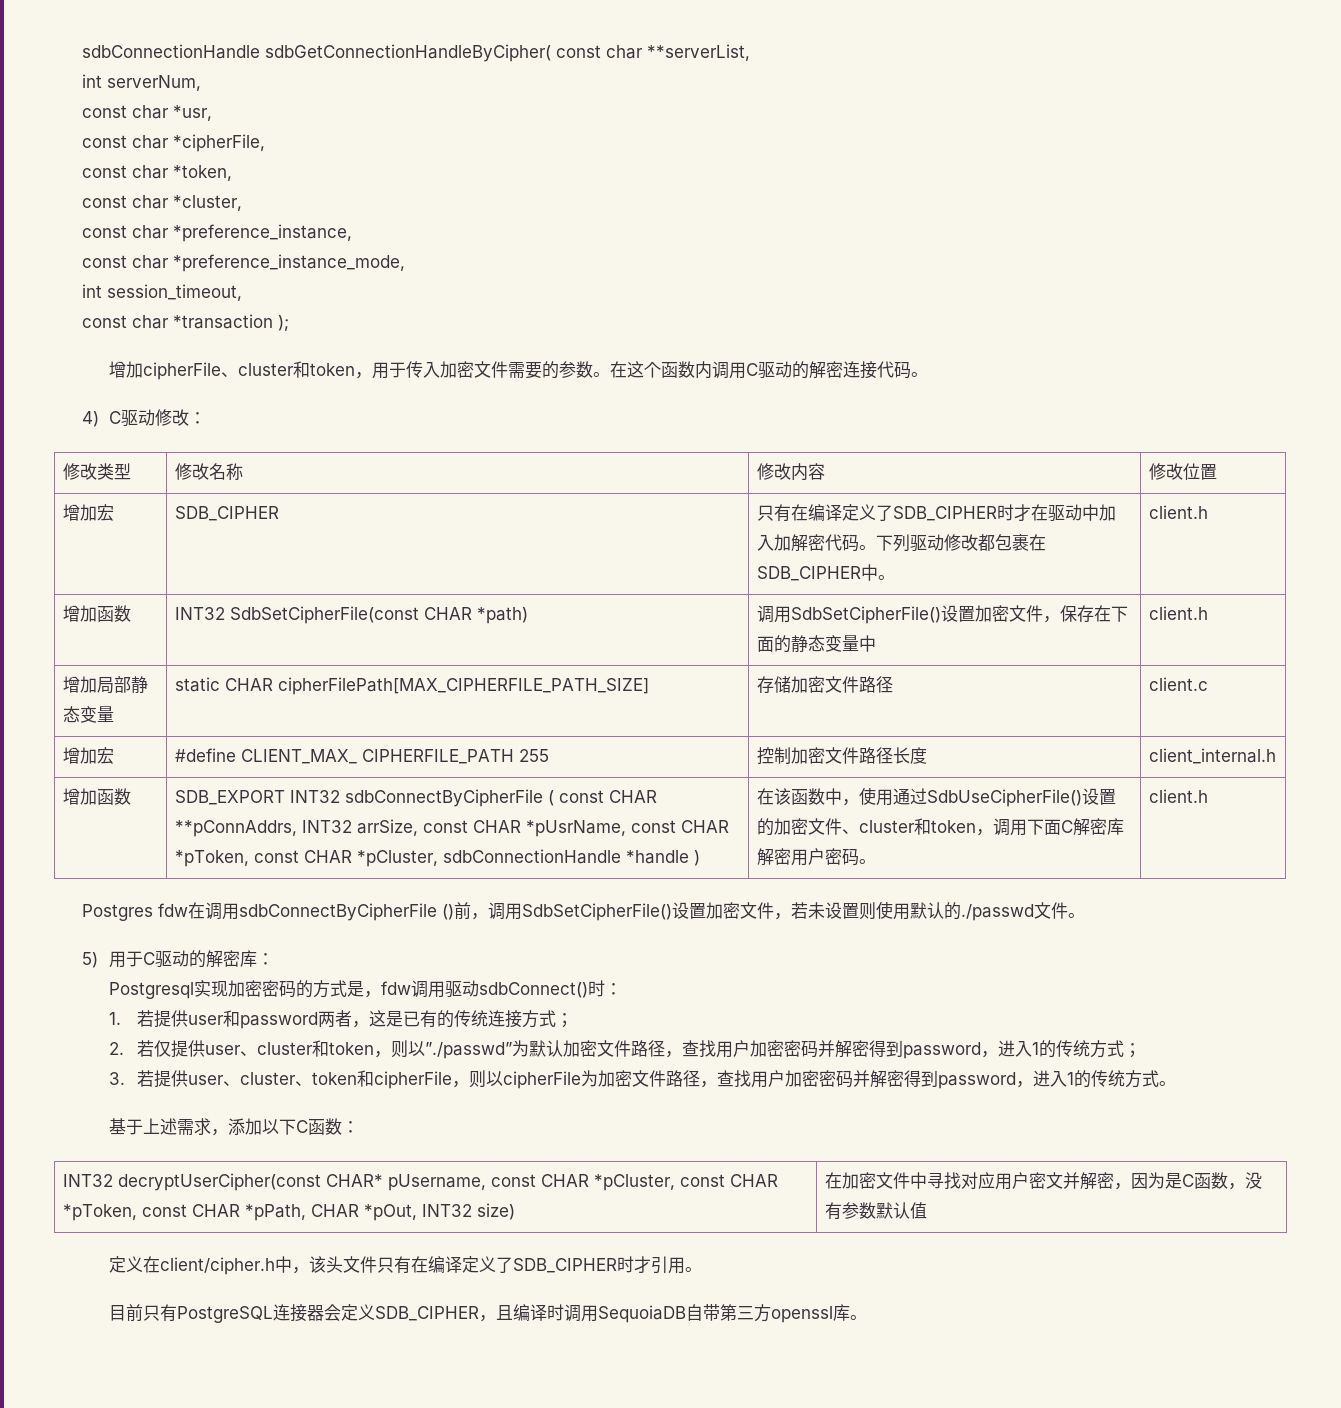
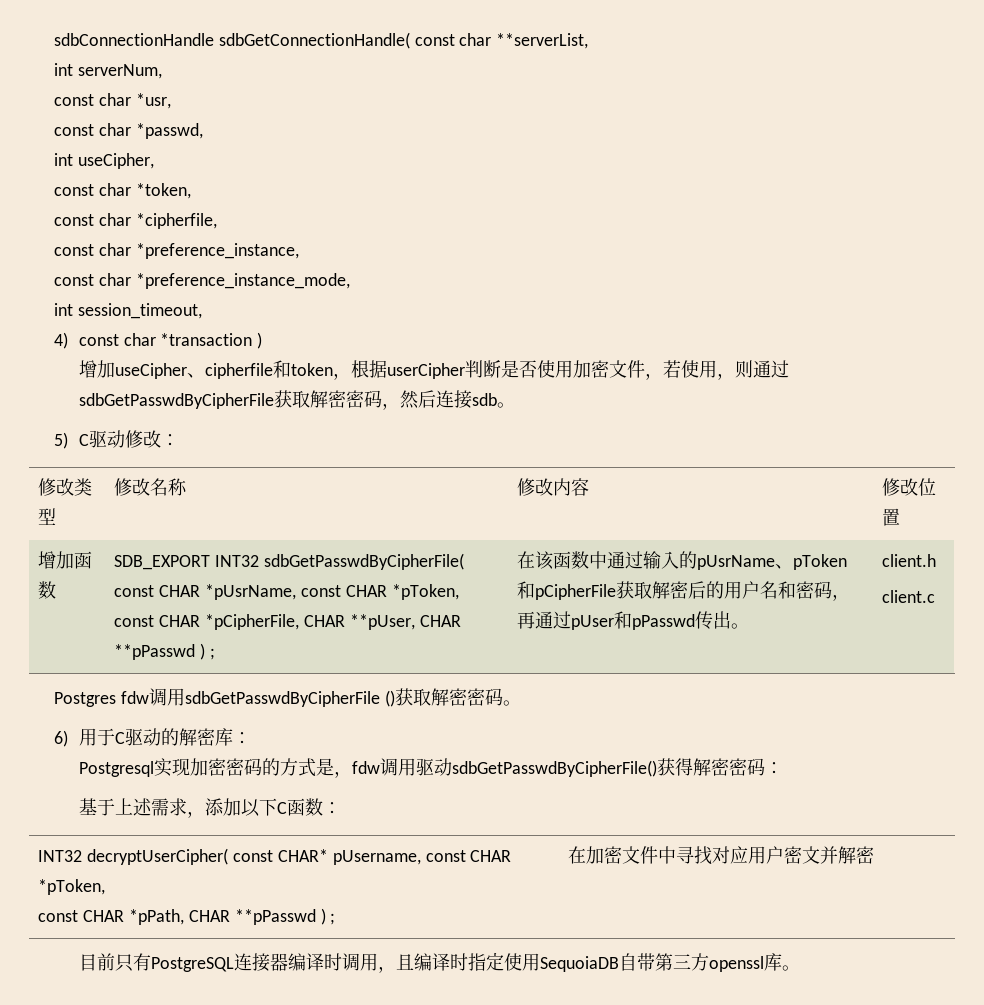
[81,44,551,62] sdbConnectionHandle sdbGetConnectionHandleByCipher( -> [53,32,410,49] sdbConnectionHandle sdbGetConnectionHandle(
[172,134,265,152] *cipherFile, -> [135,123,203,139] [53,153,154,169] *passwd, // int useCipher,
[172,195,242,211] *cluster, -> [135,213,217,229] *cipherfile,
(242, 292) none -> [53,332,68,349] 4)
[277,315,289,331] [109,361,929,380] [81,411,99,427] ); // 增加cipherFile、cluster和token，用于传入加密文件需要的参数。在这个函数内调用C驱动的解密连接代码。 // 4) -> [257,332,263,349] [78,360,789,380] [78,390,515,410] [53,432,68,449] ) // 增加useCipher、cipherfile和token，根据userCipher判断是否使用加密文件，若使用，则通过sdbGetPasswdByCipherFile获取解密密码，然后连接sdb。 // 5)
[96,504,114,521] [174,506,279,521] [756,504,1116,522] [756,534,1046,552] [756,564,895,581] [1148,505,1208,519] [62,605,131,622] [174,606,528,624] [756,605,1128,624] [756,635,876,653] [1148,606,1208,620] [62,676,148,694] [62,706,114,723] [174,677,649,695] [756,676,893,693] [1148,677,1208,691] [62,747,114,764] [174,748,549,764] [756,747,927,765] [1148,748,1276,764] [62,788,131,805] [174,789,657,807] [174,819,418,837] 宏 | SDB_CIPHER | 只有在编译定义了SDB_CIPHER时才在驱动中加入加解密代码。下列驱动修改都包裹在SDB_CIPHER中。 | client.h // 增加函数 | INT32 SdbSetCipherFile(const CHAR *path) | 调用SdbSetCipherFile()设置加密文件，保存在下面的静态变量中 | client.h // 增加局部静态变量 | static CHAR cipherFilePath[MAX_CIPHERFILE_PATH_SIZE] | 存储加密文件路径 | client.c // 增加宏 | #define CLIENT_MAX_ CIPHERFILE_PATH 255 | 控制加密文件路径长度 | client_internal.h // 增加函数 | SDB_EXPORT INT32 sdbConnectByCipherFile ( const CHAR **pConnAddrs, INT32 arrSize, -> [74,551,93,569] [38,581,57,599] [114,553,464,570] 函数 | SDB_EXPORT INT32 sdbGetPasswdByCipherFile(
[356,849,700,867] *pCluster, sdbConnectionHandle *handle ) -> [204,614,461,630] [114,643,215,660] *pCipherFile, CHAR **pUser, CHAR **pPasswd ) ;
[841,787,1116,807] [756,818,1124,836] [756,848,876,866] [1148,789,1208,803] ，使用通过SdbUseCipherFile()设置的加密文件、cluster和token，调用下面C解密库解密用户密码。 | client.h -> [607,551,848,570] [517,581,851,601] [517,611,750,630] [882,554,937,567] [882,590,936,603] 通过输入的pUsrName、pToken和pCipherFile获取解密后的用户名和密码，再通过pUser和pPasswd传出。 | client.h // client.c
[187,901,1085,921] [81,952,98,968] 在调用sdbConnectByCipherFile ()前，调用SdbSetCipherFile()设置加密文件，若未设置则使用默认的./passwd文件。 // 5) -> [148,688,521,707] [53,730,68,747] 调用sdbGetPasswdByCipherFile ()获取解密密码。 // 6)
[479,980,623,998] [109,1010,574,1029] [109,1040,1142,1059] [109,1070,1177,1089] sdbConnect()时： // 1.若提供user和password两者，这是已有的传统连接方式； // 2.若仅提供user、cluster和token，则以”./passwd”为默认加密文件路径，查找用户加密密码并解密得到password，进入1的传统方式； // 3.若提供user、cluster、token和cipherFile，则以cipherFile为加密文件路径，查找用户加密密码并解密得到password，进入1的传统方式。 -> [451,758,783,777] sdbGetPasswdByCipherFile()获得解密密码：
[117,1173,321,1191] decryptUserCipher(const -> [87,848,273,865] decryptUserCipher( const
[593,1174,778,1191] [62,1204,137,1221] *pCluster, const CHAR *pToken, -> [38,879,106,895] *pToken, //
[363,1203,515,1221] *pOut, INT32 size) -> [234,908,336,925] **pPasswd ) ;
[1113,1172,1262,1190] [824,1202,927,1220] [109,1256,703,1275] ，因为是C函数，没有参数默认值 // 定义在client/cipher.h中，该头文件只有在编译定义了SDB_CIPHER时才引用。 -> (875, 855) none
[324,1304,480,1321] 会定义SDB_CIPHER -> [287,953,378,971] 编译时调用
[564,1304,582,1322] 调 -> [467,952,522,971] 指定使

